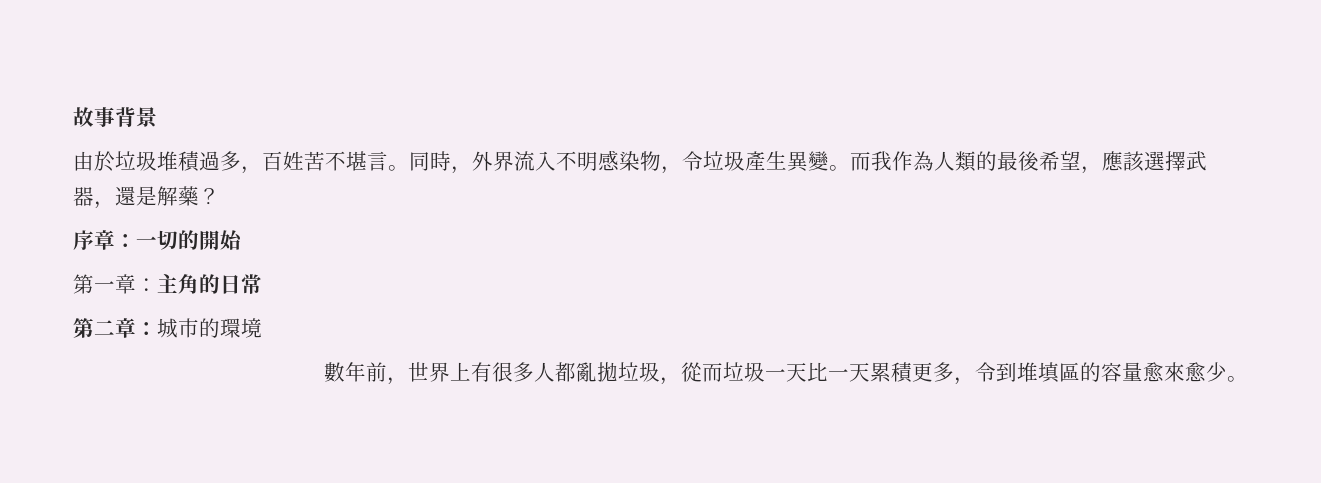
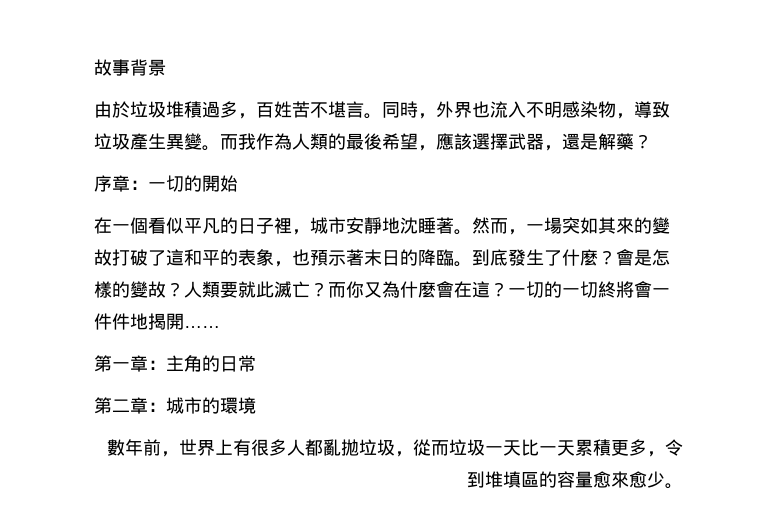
(514, 161) none -> [472,101,490,118] 也
[682,151,703,171] 令 -> [634,101,670,118] 導致
(243, 240) none -> [94,217,670,235] [94,249,670,267] [94,281,670,298] [94,313,220,330] // 在一個看似平凡的日子裡，城市安靜地沈睡著。然而，一場突如其來的變故打破了這和平的表象，也預示著末日的降臨。到底發生了什麼？會是怎樣的變故？人類要就此滅亡？而你又為什麼會在這？一切的一切終將會一件件地揭開……

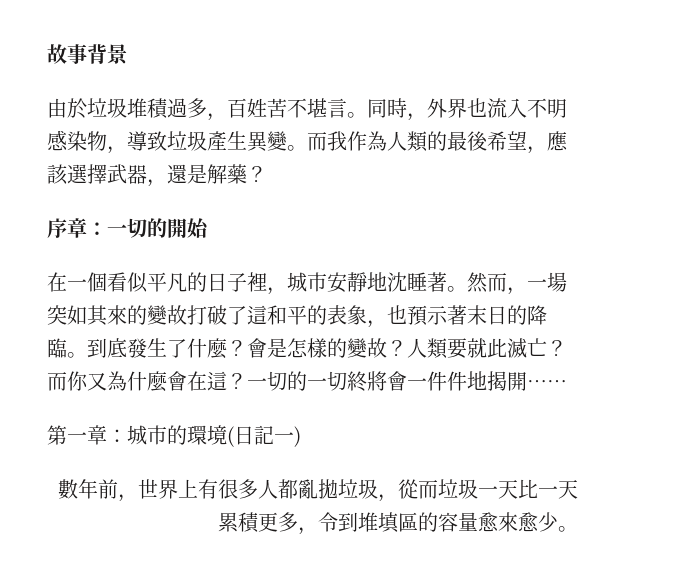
[166,355,256,372] [94,397,166,414] 主角的日常 // 第二章： -> (127, 436) none
(256, 405) none -> [227,425,301,447] (日記一)

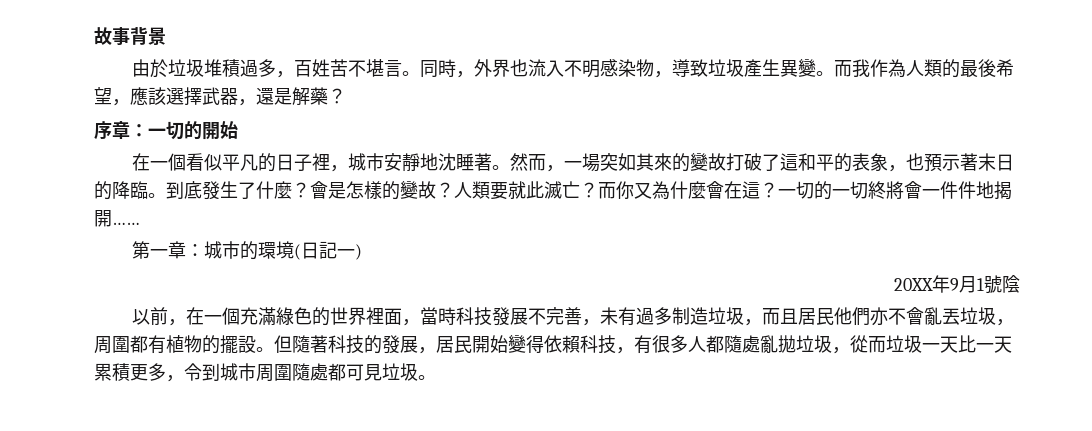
[58,479,198,502] 數年前，世界上 -> [894,275,1020,294] [132,307,1015,326] [94,334,634,354] 20XX年9月1號陰 // 以前，在一個充滿綠色的世界裡面，當時科技發展不完善，未有過多制造垃圾，而且居民他們亦不會亂丟垃圾，周圍都有植物的擺設。但隨著科技的發展，居民開始變得依賴科技，
(298, 489) none -> [724,335,760,353] 隨處
[358,512,558,533] 堆填區的容量愈來愈少 -> [220,363,418,382] 城市周圍隨處都可見垃圾

